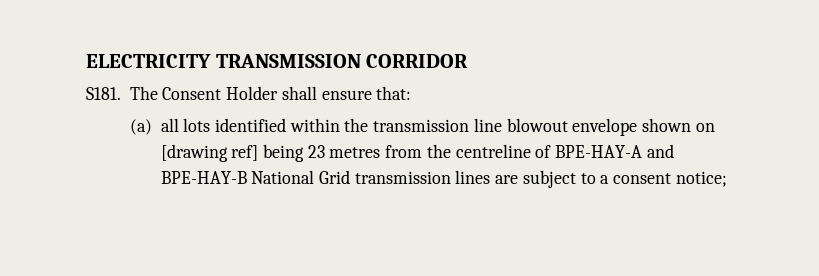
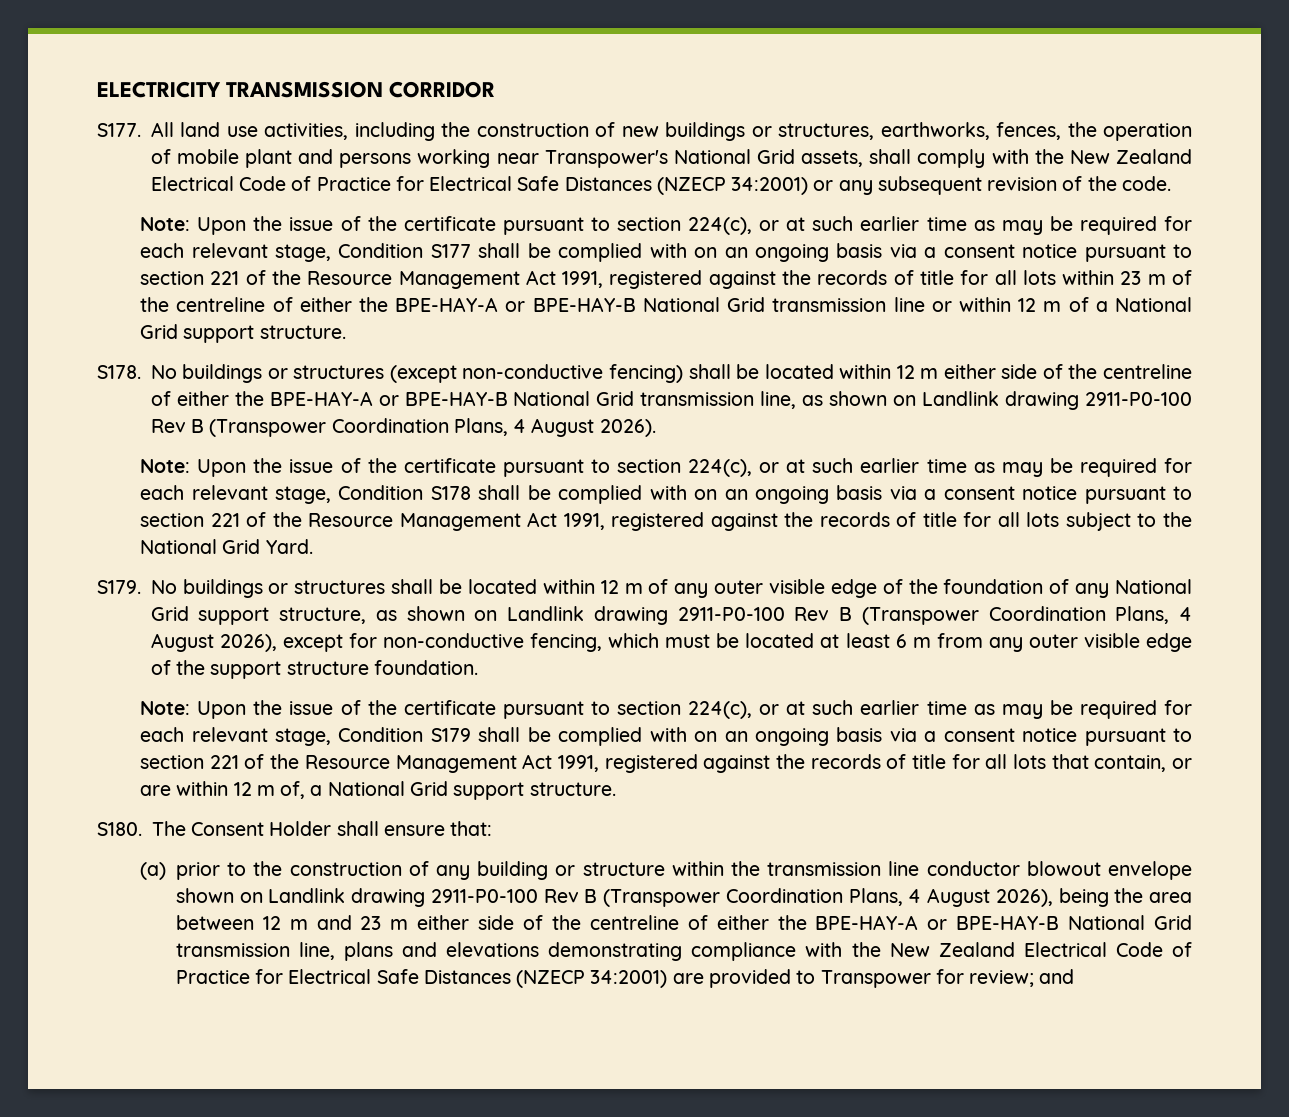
[86,87,121,100] S181. -> [97,122,1193,141] [150,149,1192,168] [150,176,1171,195] [140,216,1192,235] [140,243,1192,262] [140,270,1193,289] [140,297,1193,312] [140,324,346,343] [97,364,1192,383] [150,391,1193,410] [150,418,656,437] [140,458,1192,477] [140,485,1192,504] [140,512,1192,531] [140,539,313,554] [97,579,1192,598] [150,606,1193,625] [150,633,1192,652] [150,660,478,679] [140,700,1192,719] [140,727,1192,746] [140,754,1192,773] [140,781,616,800] [97,822,142,836] S177. All land use activities, including the construction of new buildings or structures, earthworks, fences, the operation of mobile plant and persons working near Transpower's National Grid assets, shall comply with the New Zealand Electrical Code of Practice for Electrical Safe Distances (NZECP 34:2001) or any subsequent revision of the code. // Note: Upon the issue of the certificate pursuant to section 224(c), or at such earlier time as may be required for each relevant stage, Condition S177 shall be complied with on an ongoing basis via a consent notice pursuant to section 221 of the Resource Management Act 1991, registered against the records of title for all lots within 23 m of the centreline of either the BPE-HAY-A or BPE-HAY-B National Grid transmission line or within 12 m of a National Grid support structure. // S178. No buildings or structures (except non-conductive fencing) shall be located within 12 m either side of the centreline of either the BPE-HAY-A or BPE-HAY-B National Grid transmission line, as shown on Landlink drawing 2911-P0-100 Rev B (Transpower Coordination Plans, 4 August 2026). // Note: Upon the issue of the certificate pursuant to section 224(c), or at such earlier time as may be required for each relevant stage, Condition S178 shall be complied with on an ongoing basis via a consent notice pursuant to section 221 of the Resource Management Act 1991, registered against the records of title for all lots subject to the National Grid Yard. // S179. No buildings or structures shall be located within 12 m of any outer visible edge of the foundation of any National Grid support structure, as shown on Landlink drawing 2911-P0-100 Rev B (Transpower Coordination Plans, 4 August 2026), except for non-conductive fencing, which must be located at least 6 m from any outer visible edge of the support structure foundation. // Note: Upon the issue of the certificate pursuant to section 224(c), or at such earlier time as may be required for each relevant stage, Condition S179 shall be complied with on an ongoing basis via a consent notice pursuant to section 221 of the Resource Management Act 1991, registered against the records of title for all lots that contain, or are within 12 m of, a National Grid support structure. // S180.
[160,118,286,132] all lots identified -> [175,861,665,880] prior to the construction of any building or structure
(502, 125) none -> [926,861,1020,876] conductor
[160,144,674,162] [160,170,727,188] [drawing ref] being 23 metres from the centreline of BPE-HAY-A and BPE-HAY-B National Grid transmission lines are subject to a consent notice; -> [268,888,1192,907] [175,915,1193,930] [175,942,1193,961] [175,969,1075,988] Landlink drawing 2911-P0-100 Rev B (Transpower Coordination Plans, 4 August 2026), being the area between 12 m and 23 m either side of the centreline of either the BPE-HAY-A or BPE-HAY-B National Grid transmission line, plans and elevations demonstrating compliance with the New Zealand Electrical Code of Practice for Electrical Safe Distances (NZECP 34:2001) are provided to Transpower for review; and

